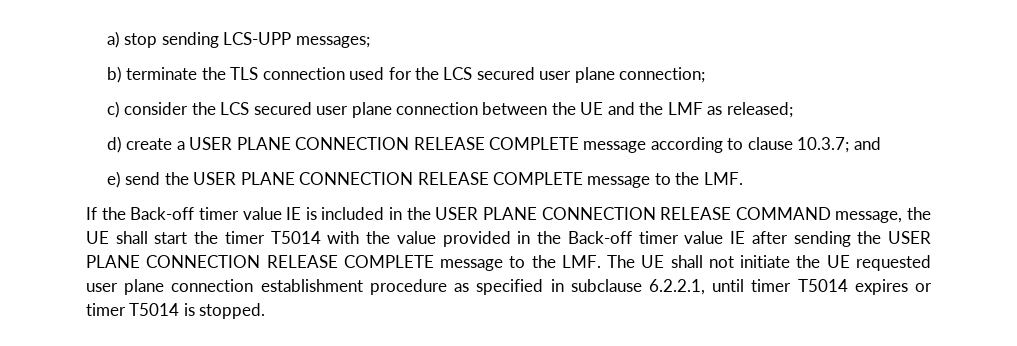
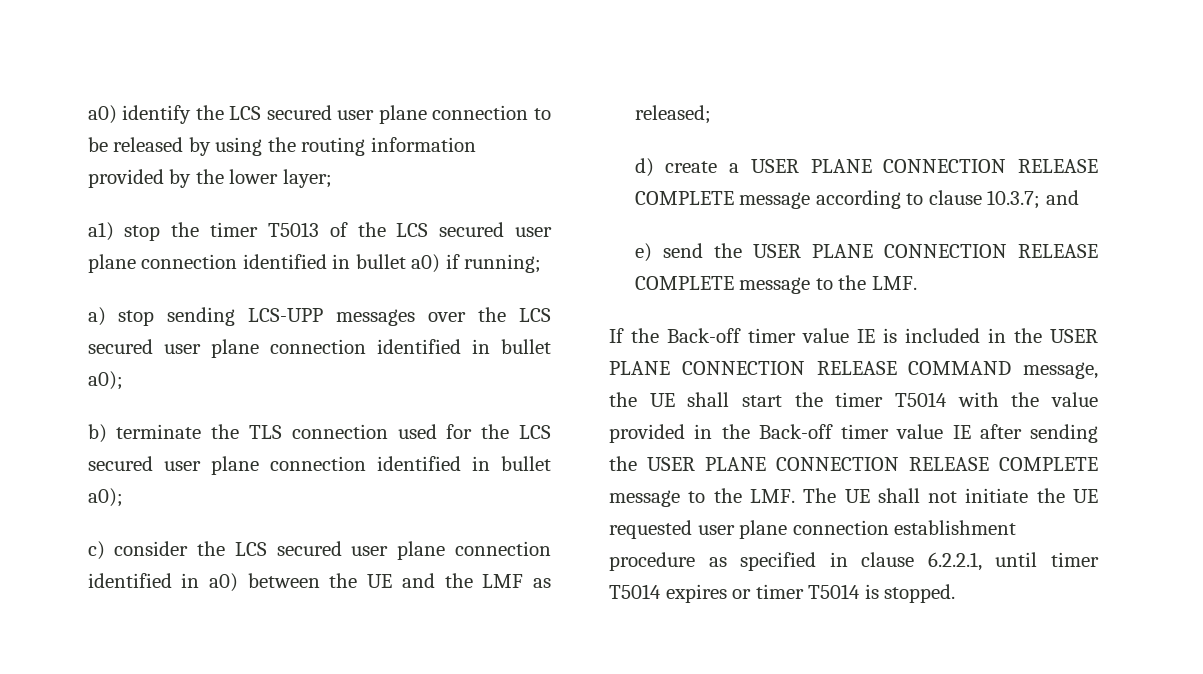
[106,31,370,48] a) stop sending LCS-UPP messages; -> [87,105,551,124] [87,137,476,156] [87,169,332,188] [87,222,552,241] [87,254,542,273] [87,307,551,326] [87,339,551,358] [87,371,123,390] a0) identify the LCS secured user plane connection to be released by using the routing information provided by the lower layer; // a1) stop the timer T5013 of the LCS secured user plane connection identified in bullet a0) if running; // a) stop sending LCS-UPP messages over the LCS secured user plane connection identified in bullet a0);
[619,67,706,83] connection; -> [269,456,551,471] [87,488,123,507] connection identified in bullet a0);
(479, 108) none -> [87,573,238,592] identified in a0)
[570,279,642,292] subclause -> [861,552,915,567] clause

